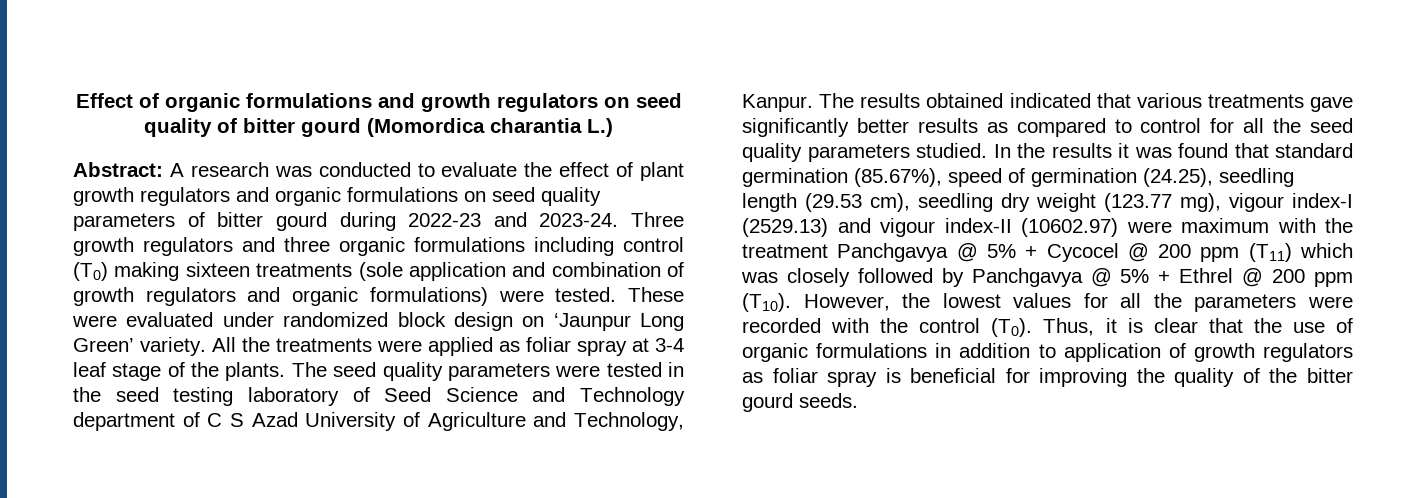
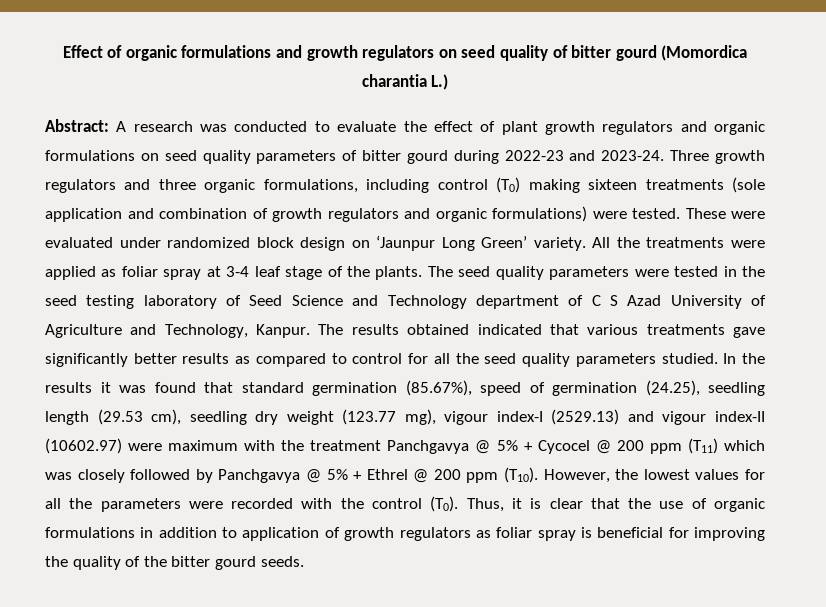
[414,237,525,252] formulations -> [263,179,358,193] formulations,

